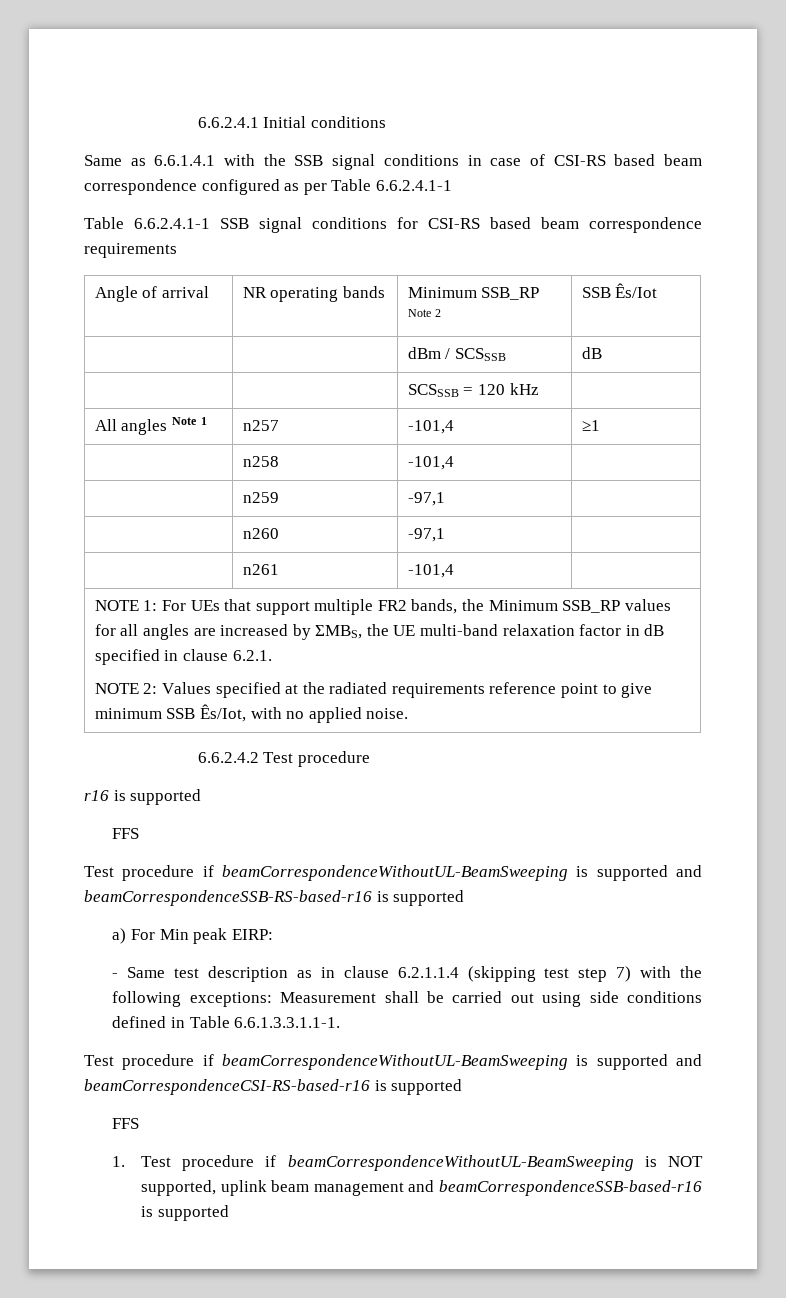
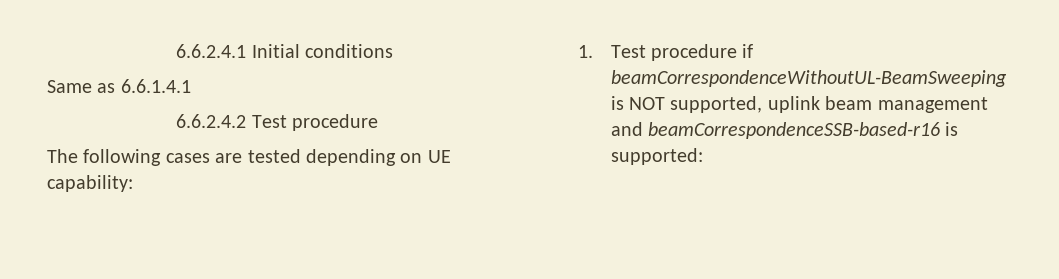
[224,154,702,170] [84,179,452,195] [84,217,702,233] [84,243,177,258] [94,286,209,302] [242,286,385,302] [407,287,540,300] [407,309,442,317] [581,283,658,298] [407,347,506,361] [581,347,602,359] [407,383,539,397] [94,417,207,435] [242,420,279,431] [407,420,454,434] [581,420,600,431] [242,456,279,467] [407,456,454,470] [242,492,279,503] [407,492,445,506] [242,528,279,539] [407,528,445,542] [242,564,279,575] [407,564,454,578] [94,599,671,615] [94,624,665,640] [94,649,272,665] [94,682,653,698] [94,704,409,723] [197,751,371,767] [84,789,202,805] [112,828,140,839] [84,865,702,881] [84,890,465,906] [112,928,273,944] [112,966,702,982] [112,991,703,1007] [112,1016,341,1028] [84,1054,702,1070] [84,1079,463,1095] [112,1118,140,1129] with the SSB signal conditions in case of CSI-RS based beam correspondence configured as per Table 6.6.2.4.1-1 // Table 6.6.2.4.1-1 SSB signal conditions for CSI-RS based beam correspondence requirements // Angle of arrival | NR operating bands | Minimum SSB_RP Note 2 | SSB Ês/Iot // | | dBm / SCSSSB | dB // | | SCSSSB = 120 kHz | // All angles Note 1 | n257 | -101,4 | ≥1 // | n258 | -101,4 | // | n259 | -97,1 | // | n260 | -97,1 | // | n261 | -101,4 | // NOTE 1: For UEs that support multiple FR2 bands, the Minimum SSB_RP values for all angles are increased by ΣMBS, the UE multi-band relaxation factor in dB specified in clause 6.2.1. // NOTE 2: Values specified at the radiated requirements reference point to give minimum SSB Ês/Iot, with no applied noise. // 6.6.2.4.2 Test procedure // r16 is supported // FFS // Test procedure if beamCorrespondenceWithoutUL-BeamSweeping is supported and beamCorrespondenceSSB-RS-based-r16 is supported // a) For Min peak EIRP: // - Same test description as in clause 6.2.1.1.4 (skipping test step 7) with the following exceptions: Measurement shall be carried out using side conditions defined in Table 6.6.1.3.3.1.1-1. // Test procedure if beamCorrespondenceWithoutUL-BeamSweeping is supported and beamCorrespondenceCSI-RS-based-r16 is supported // FFS -> [176,114,378,131] [47,149,451,166] [47,175,133,192] // 6.6.2.4.2 Test procedure // The following cases are tested depending on UE capability:
[157,1205,229,1221] supported -> [610,148,703,165] supported:

